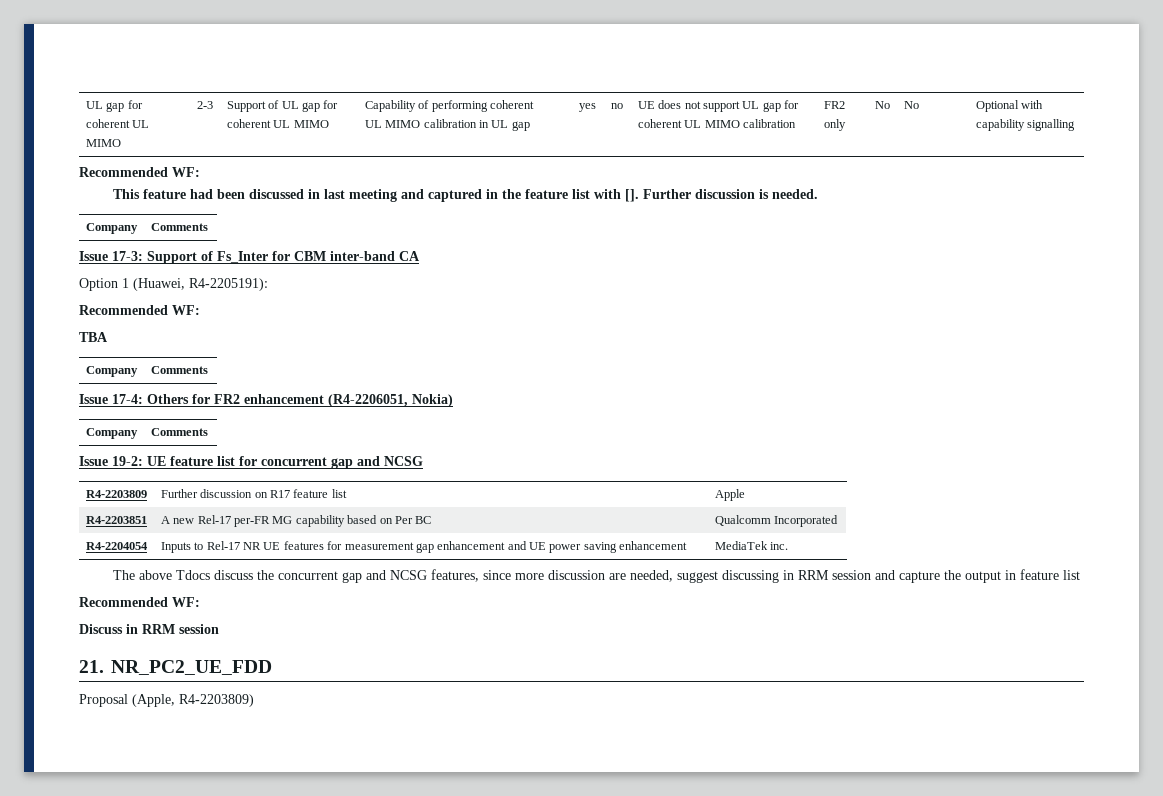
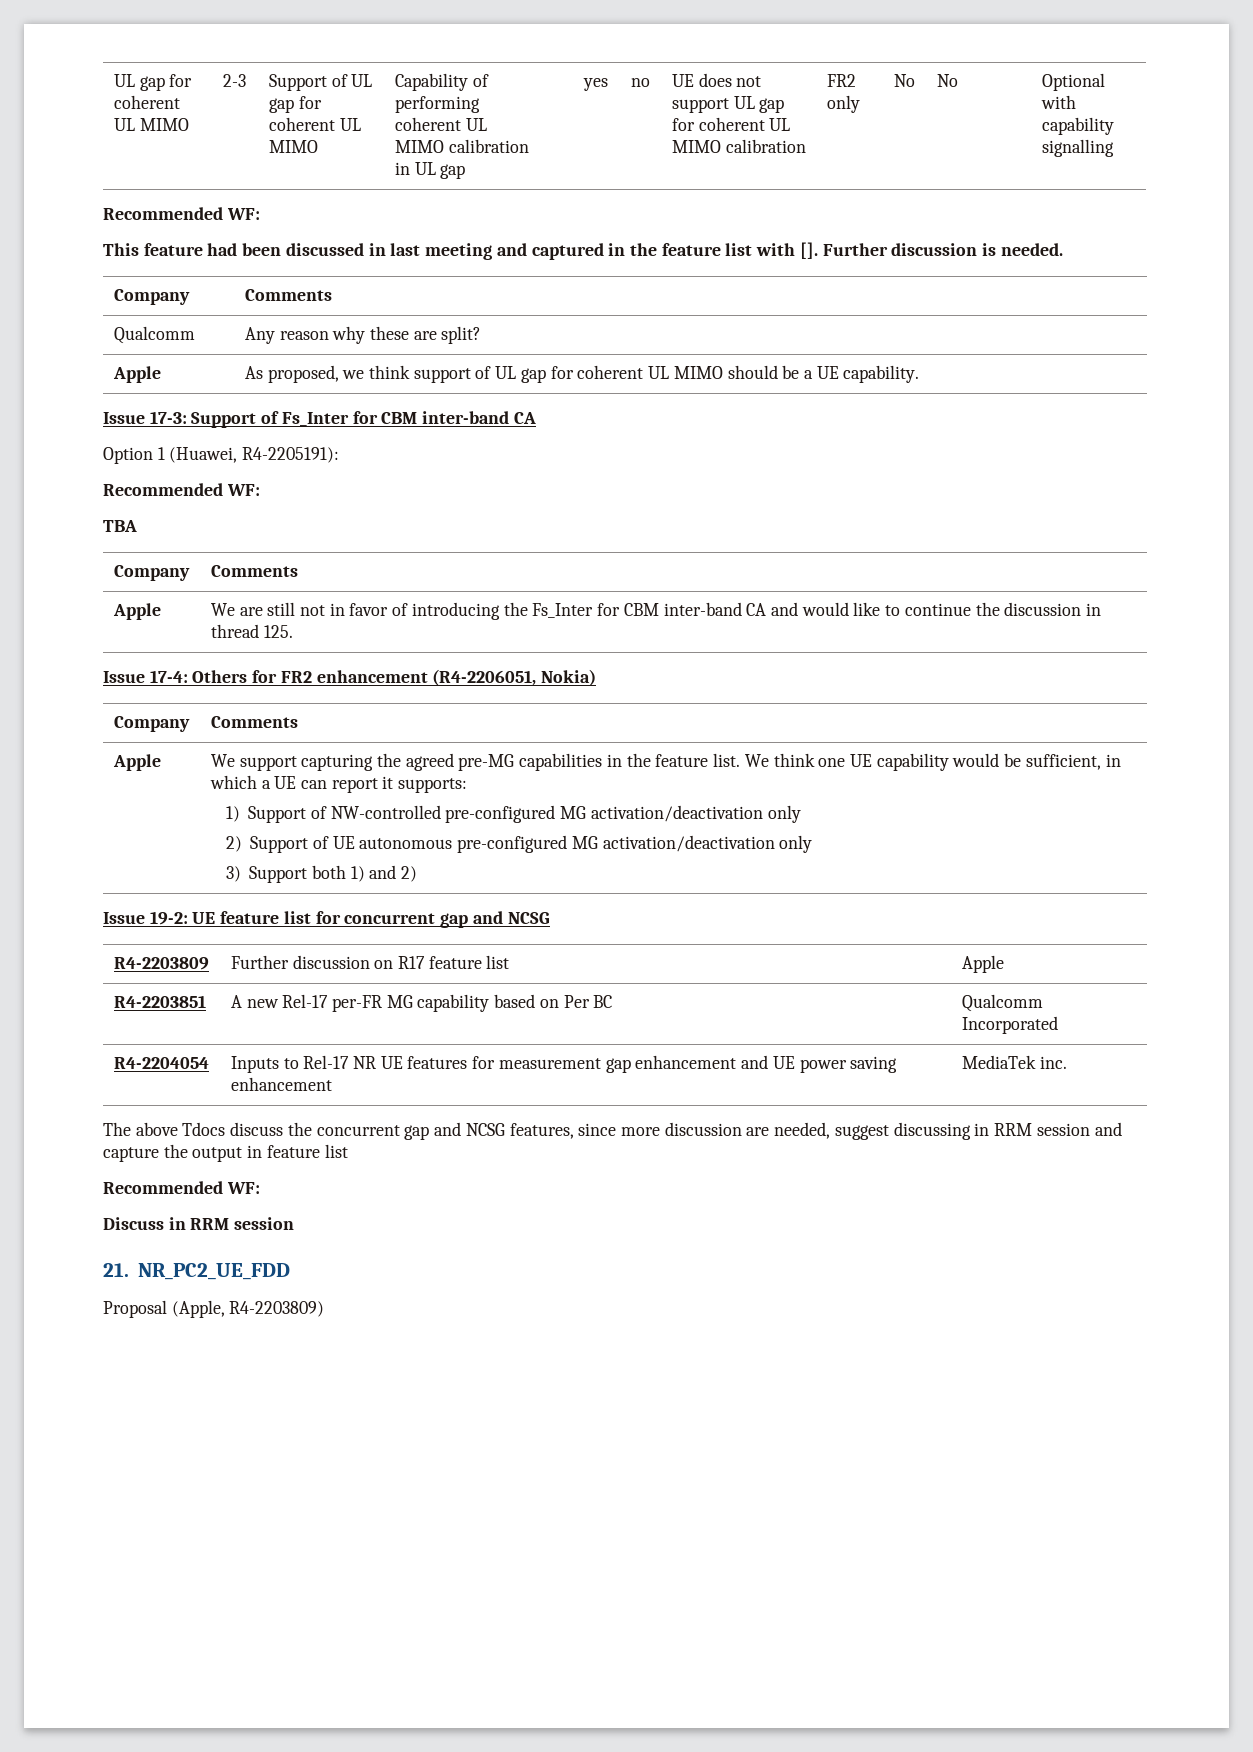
(208, 227) none -> [113,326,195,344] [244,326,482,344] [112,366,161,383] [244,365,920,383] // Qualcomm | Any reason why these are split? // Apple | As proposed, we think support of UL gap for coherent UL MIMO should be a UE capability.
(208, 370) none -> [112,603,161,620] [210,602,1102,620] [210,624,293,638] // Apple | We are still not in favor of introducing the Fs_Inter for CBM inter-band CA and would like to continue the discussion in thread 125.
(208, 432) none -> [112,754,161,771] [210,753,1121,771] [209,775,468,793] [225,805,801,823] [225,835,813,853] [225,865,418,883] // Apple | We support capturing the agreed pre-MG capabilities in the feature list. We think one UE capability would be sufficient, in which a UE can report it supports: // 1) Support of NW-controlled pre-configured MG activation/deactivation only // 2) Support of UE autonomous pre-configured MG activation/deactivation only // 3) Support both 1) and 2)

